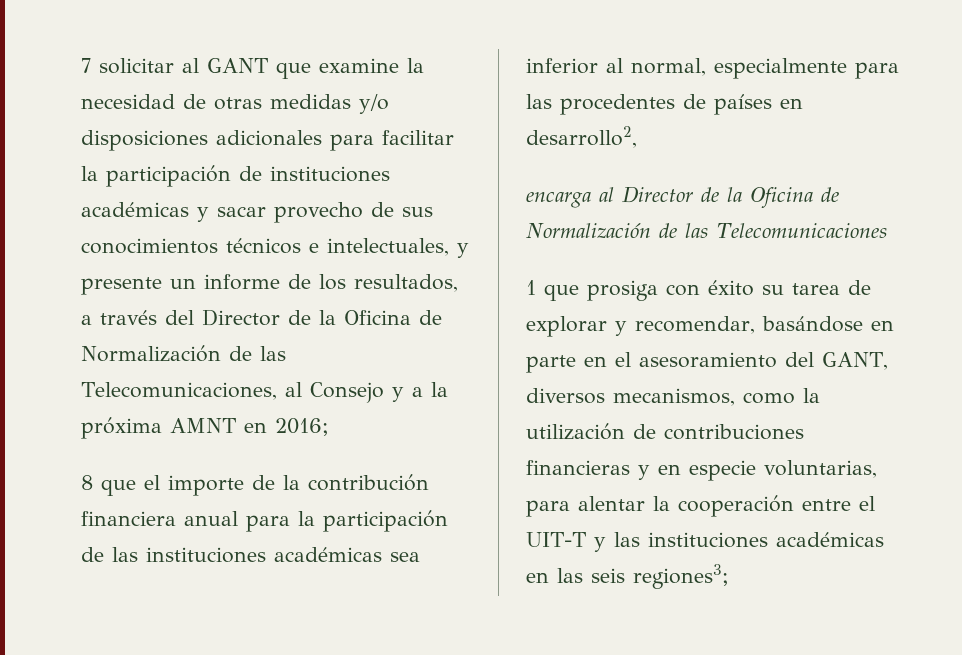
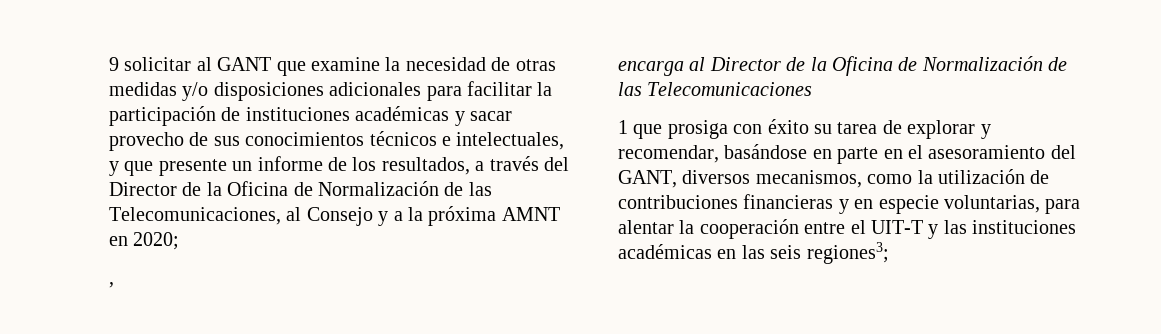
[81,58,91,73] 7 -> [109,57,119,71] 9
(469, 250) none -> [124,161,154,176] que
[275,418,329,436] [81,474,429,496] [81,510,448,532] [81,547,420,563] [526,58,899,79] [526,94,803,115] [526,126,637,148] 2016; // 8 que el importe de la contribución financiera anual para la participación de las instituciones académicas sea inferior al normal, especialmente para las procedentes de países en desarrollo2, -> [133,232,180,250] [109,282,114,288] 2020; // ,

